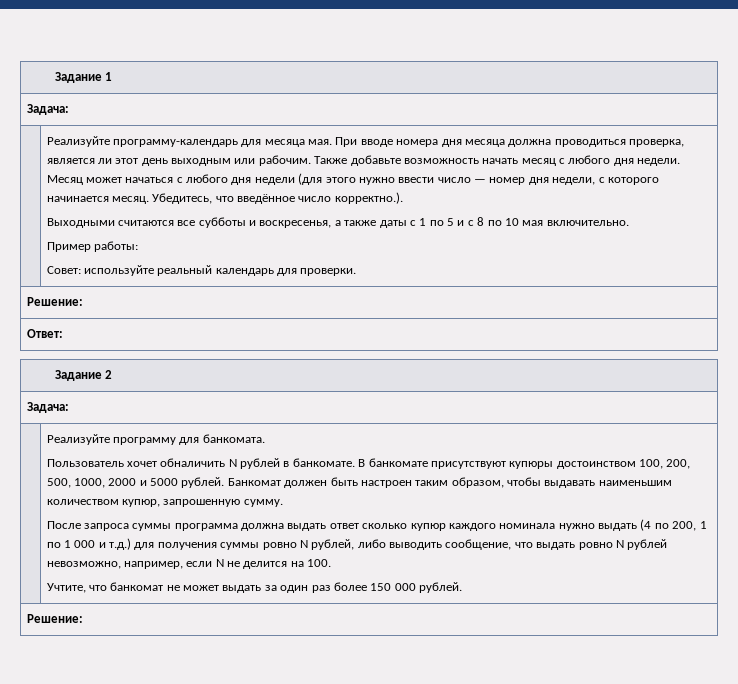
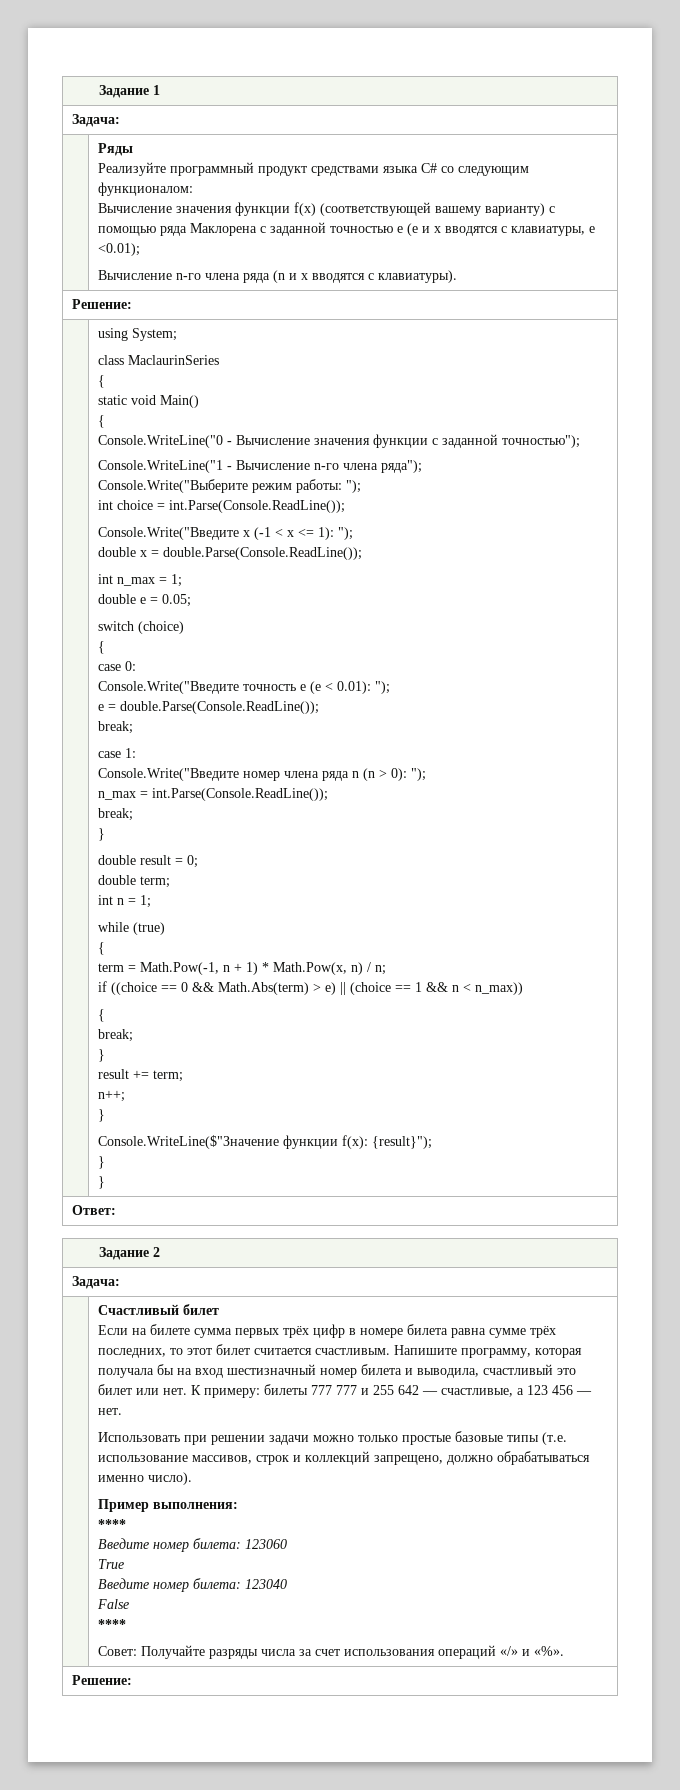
[46,136,685,147] [46,155,681,166] [46,173,659,185] [46,192,403,204] [46,217,629,228] [46,241,138,252] [46,265,357,276] [26,297,83,306] [26,329,63,338] [54,370,113,381] [26,402,69,413] [46,434,265,445] [46,458,691,469] [46,477,672,488] [46,499,283,507] [46,519,707,531] [46,538,668,550] [46,559,332,569] [46,582,463,593] Реализуйте программу-календарь для месяца мая. При вводе номера дня месяца должна проводиться проверка, является ли этот день выходным или рабочим. Также добавьте возможность начать месяц с любого дня недели. Месяц может начаться с любого дня недели (для этого нужно ввести число — номер дня недели, с которого начинается месяц. Убедитесь, что введённое число корректно.). // Выходными считаются все субботы и воскресенья, а также даты с 1 по 5 и с 8 по 10 мая включительно. // Пример работы: // Совет: используйте реальный календарь для проверки. // Решение: // Ответ: // Задание 2 // Задача: // | Реализуйте программу для банкомата. // Пользователь хочет обналичить N рублей в банкомате. В банкомате присутствуют купюры достоинством 100, 200, 500, 1000, 2000 и 5000 рублей. Банкомат должен быть настроен таким образом, чтобы выдавать наименьшим количеством купюр, запрошенную сумму. // После запроса суммы программа должна выдать ответ сколько купюр каждого номинала нужно выдать (4 по 200, 1 по 1 000 и т.д.) для получения суммы ровно N рублей, либо выводить сообщение, что выдать ровно N рублей невозможно, например, если N не делится на 100. // Учтите, что банкомат не может выдать за один раз более 150 000 рублей. -> [97,143,133,156] [97,162,529,176] [97,182,193,196] [97,202,555,216] [97,222,595,236] [97,243,140,256] [97,270,457,283] [71,299,132,309] [97,328,177,341] [97,355,219,365] [97,375,105,388] [97,395,199,408] [97,415,105,428] [97,434,580,448] [97,460,422,473] [97,479,361,493] [97,500,345,513] [97,527,353,540] [97,547,362,560] [97,574,182,587] [97,594,191,607] [97,621,184,634] [97,641,105,654] [97,661,136,671] [97,681,390,694] [97,701,319,714] [97,721,133,734] [97,748,136,758] [97,768,426,781] [97,788,328,801] [97,808,133,821] [97,828,105,841] [97,855,198,868] [97,875,170,888] [97,895,151,908] [97,922,165,935] [97,942,105,955] [97,962,386,975] [97,981,523,995] [97,1009,105,1022] [97,1029,133,1042] [97,1049,105,1062] [97,1069,183,1082] [97,1090,125,1102] [97,1109,105,1122] [97,1135,432,1149] [97,1156,105,1169] [97,1176,105,1189] [71,1205,116,1215] [98,1247,160,1260] [71,1276,120,1289] [97,1304,219,1315] [97,1324,556,1338] [97,1344,582,1358] [97,1364,576,1378] [97,1384,592,1398] [97,1408,122,1415] [97,1431,567,1445] [97,1451,590,1465] [97,1472,192,1485] [97,1499,238,1512] [97,1519,126,1529] [97,1538,287,1552] [97,1559,124,1569] [97,1578,287,1592] [96,1599,129,1609] [97,1619,126,1629] [97,1645,564,1659] Ряды // Реализуйте программный продукт средствами языка C# со следующим функционалом: // Вычисление значения функции f(x) (соответствующей вашему варианту) с помощью ряда Маклорена с заданной точностью е (e и x вводятся с клавиатуры, е <0.01); // Вычисление n-го члена ряда (n и x вводятся с клавиатуры). // Решение: // | using System; // class MaclaurinSeries // { // static void Main() // { // Console.WriteLine("0 - Вычисление значения функции с заданной точностью"); // Console.WriteLine("1 - Вычисление n-го члена ряда"); // Console.Write("Выберите режим работы: "); // int choice = int.Parse(Console.ReadLine()); // Console.Write("Введите x (-1 < x <= 1): "); // double x = double.Parse(Console.ReadLine()); // int n_max = 1; // double e = 0.05; // switch (choice) // { // case 0: // Console.Write("Введите точность e (e < 0.01): "); // e = double.Parse(Console.ReadLine()); // break; // case 1: // Console.Write("Введите номер члена ряда n (n > 0): "); // n_max = int.Parse(Console.ReadLine()); // break; // } // double result = 0; // double term; // int n = 1; // while (true) // { // term = Math.Pow(-1, n + 1) * Math.Pow(x, n) / n; // if ((choice == 0 && Math.Abs(term) > e) || (choice == 1 && n < n_max)) // { // break; // } // result += term; // n++; // } // Console.WriteLine($"Значение функции f(x): {result}"); // } // } // Ответ: // Задание 2 // Задача: // | Счастливый билет // Если на билете сумма первых трёх цифр в номере билета равна сумме трёх последних, то этот билет считается счастливым. Напишите программу, которая получала бы на вход шестизначный номер билета и выводила, счастливый это билет или нет. К примеру: билеты 777 777 и 255 642 — счастливые, а 123 456 — нет. // Использовать при решении задачи можно только простые базовые типы (т.е. использование массивов, строк и коллекций запрещено, должно обрабатываться именно число). // Пример выполнения: // **** // Введите номер билета: 123060 // True // Введите номер билета: 123040 // False // **** // Совет: Получайте разряды числа за счет использования операций «/» и «%».

